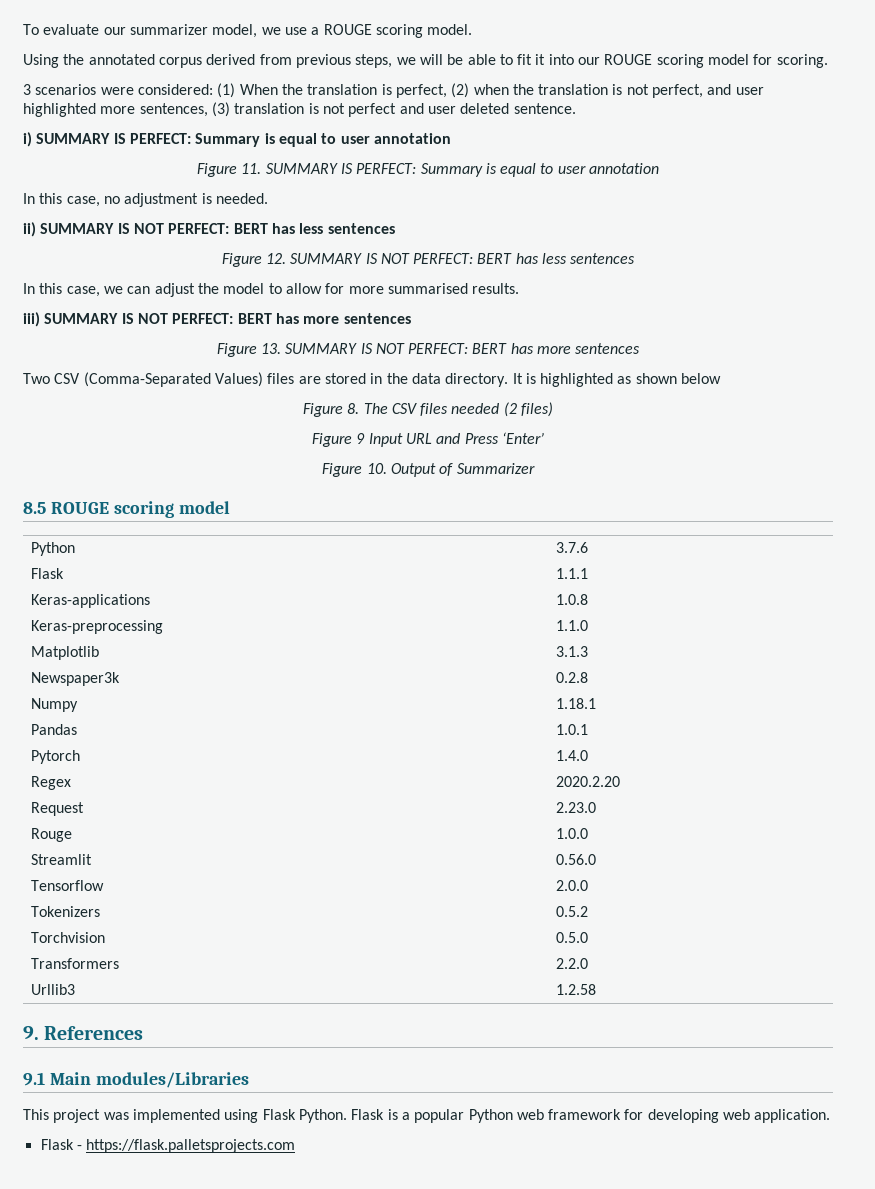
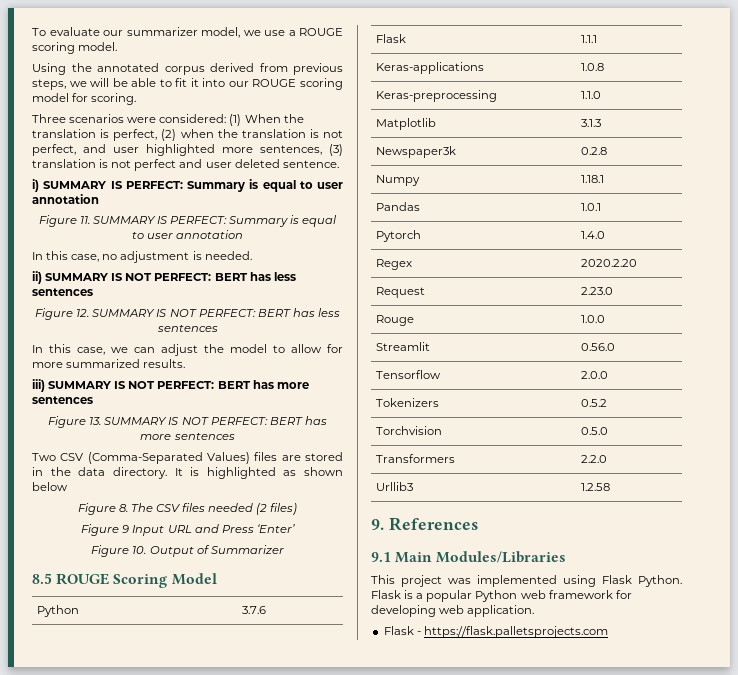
[23,84,31,95] 3 -> [32,114,66,123] Three
[387,283,468,294] summarised -> [66,359,141,368] summarized
[113,501,230,518] scoring model -> [113,573,217,588] Scoring Model
[95,1072,249,1088] modules/Libraries -> [436,551,567,563] Modules/Libraries

